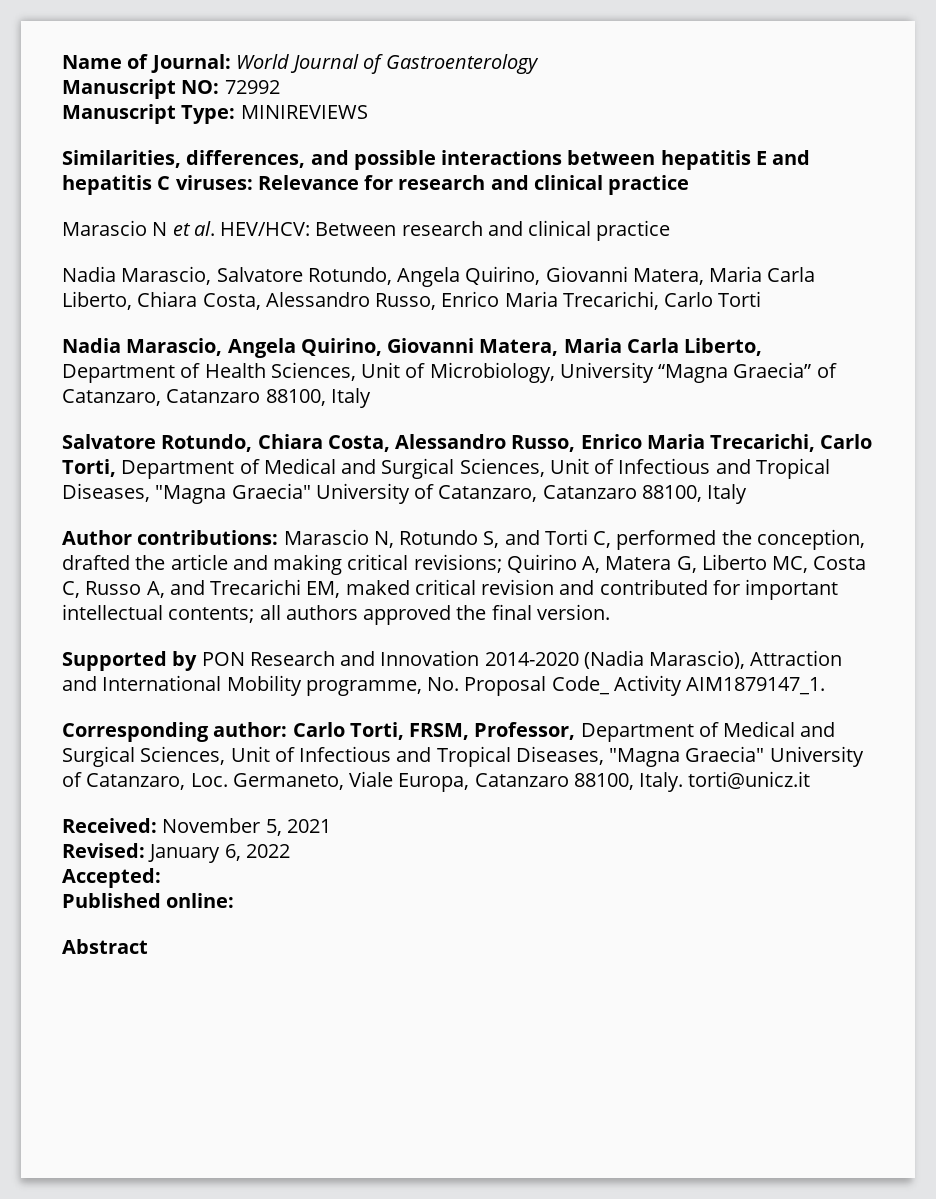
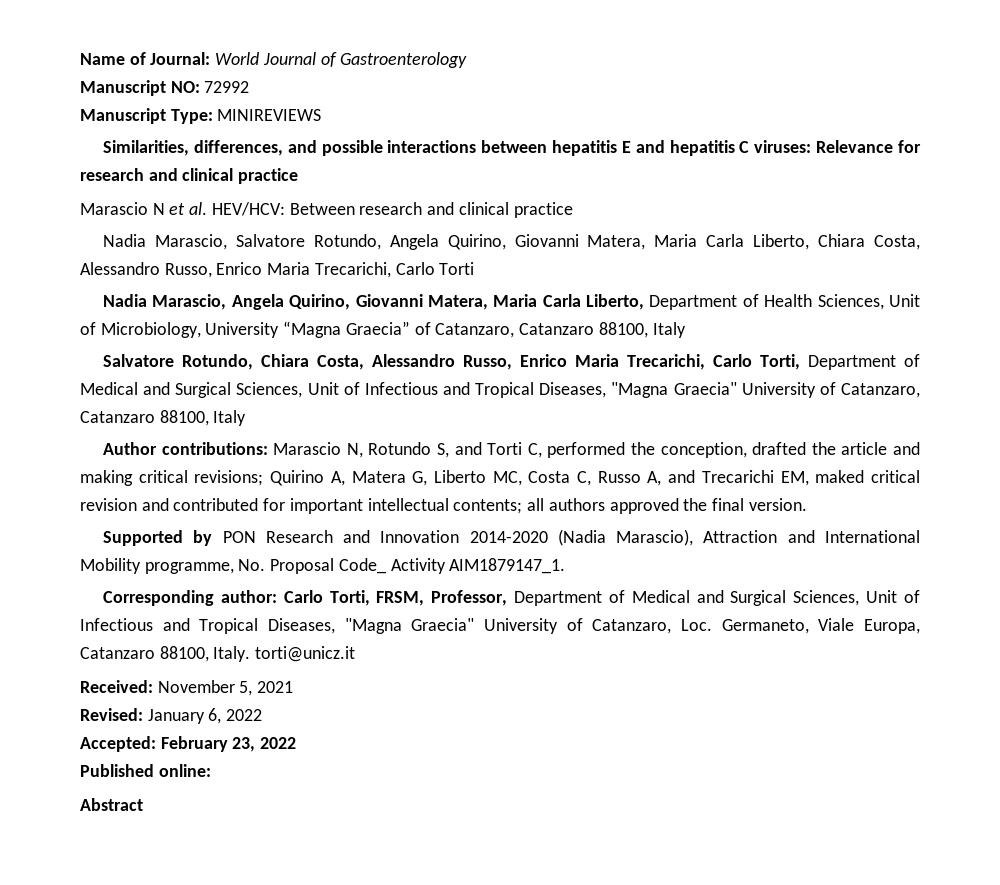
(161, 878) none -> [160,736,297,752] February 23, 2022

